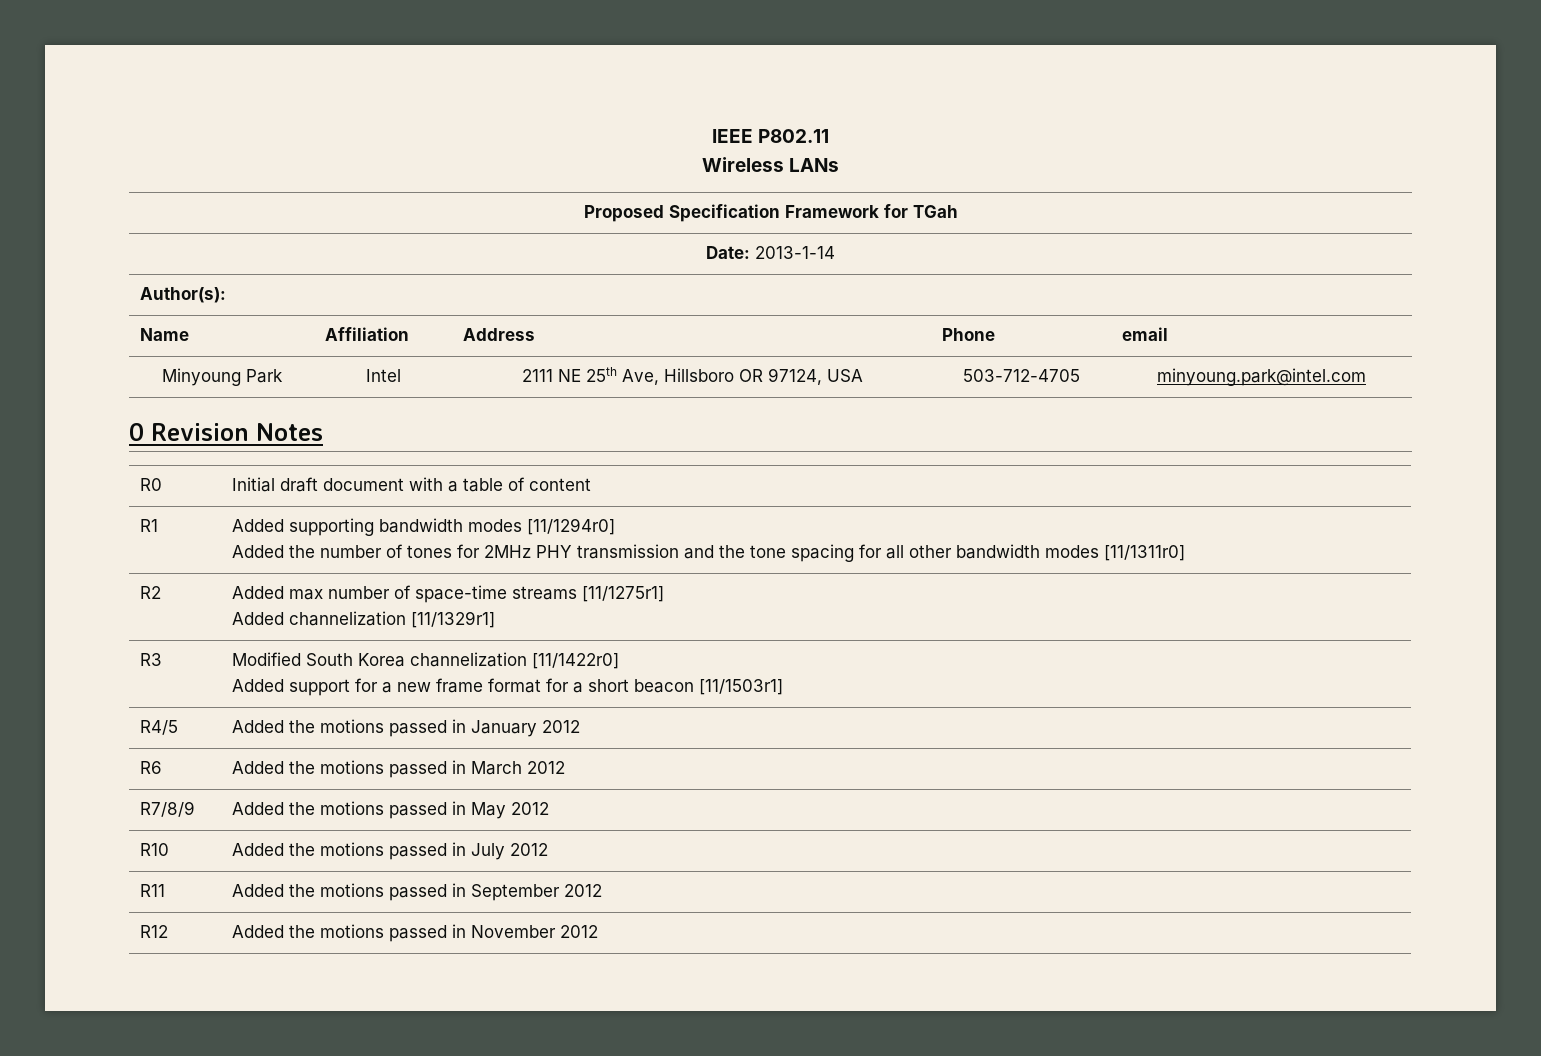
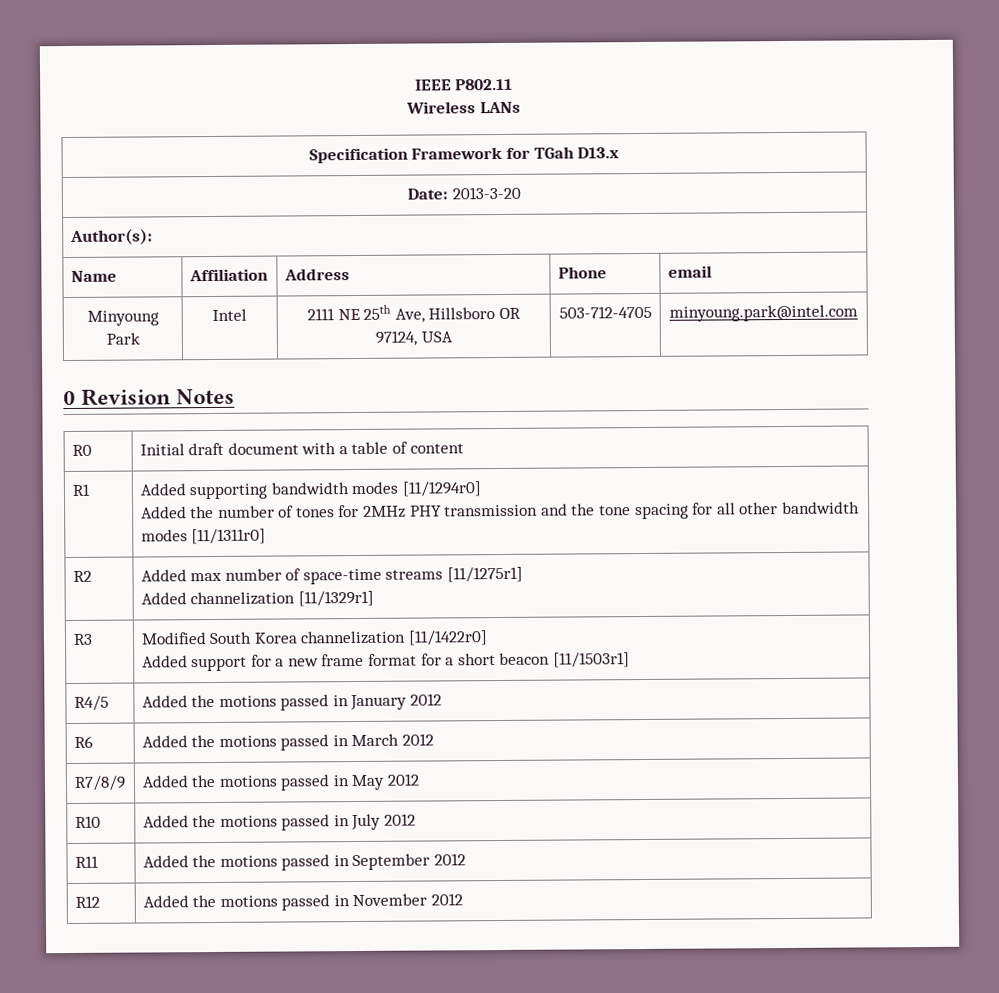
[583,205,664,222] Proposed -> (521, 107) none
(958, 211) none -> [577,147,620,159] D13.x
[755,246,835,259] 2013-1-14 -> [451,186,521,200] 2013-3-20

